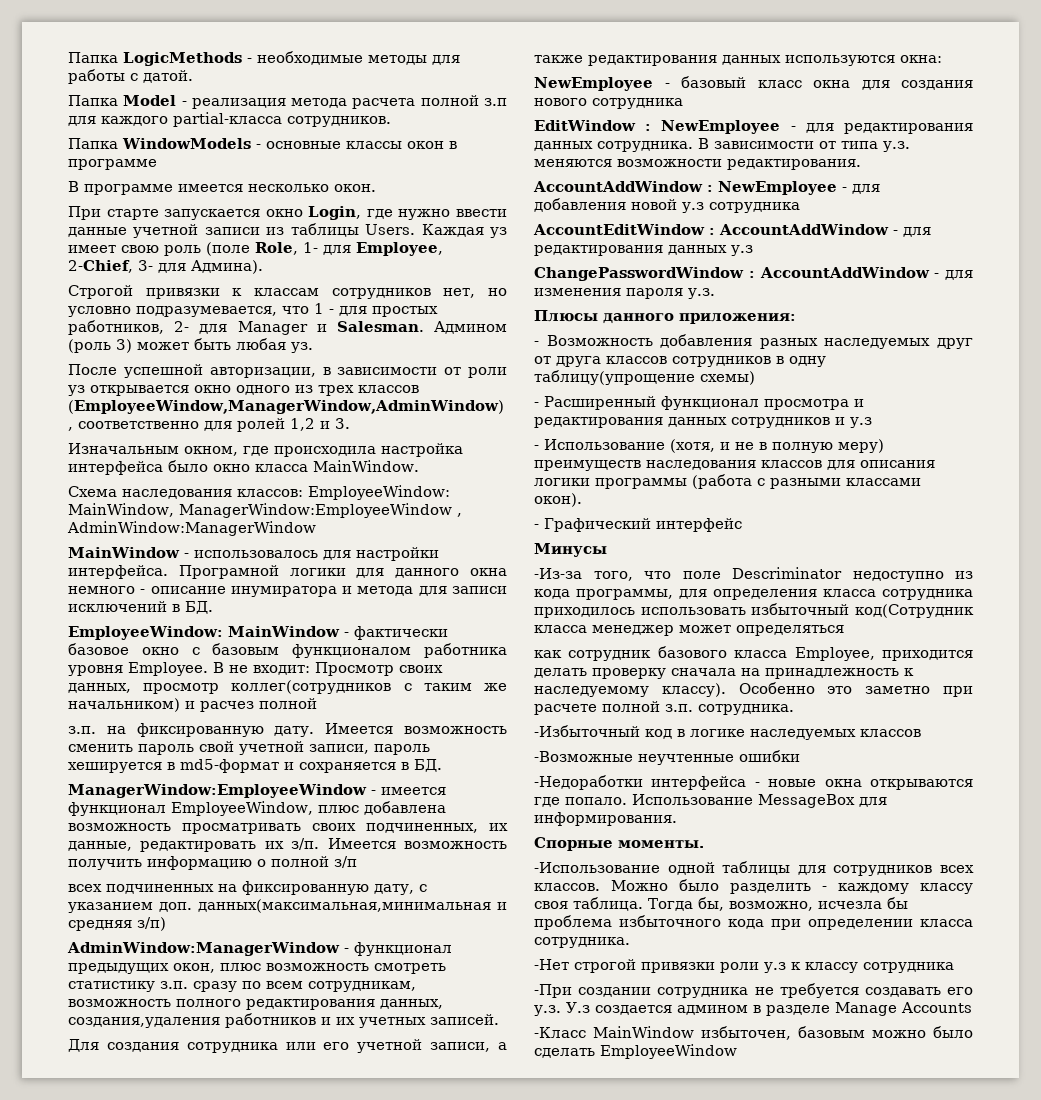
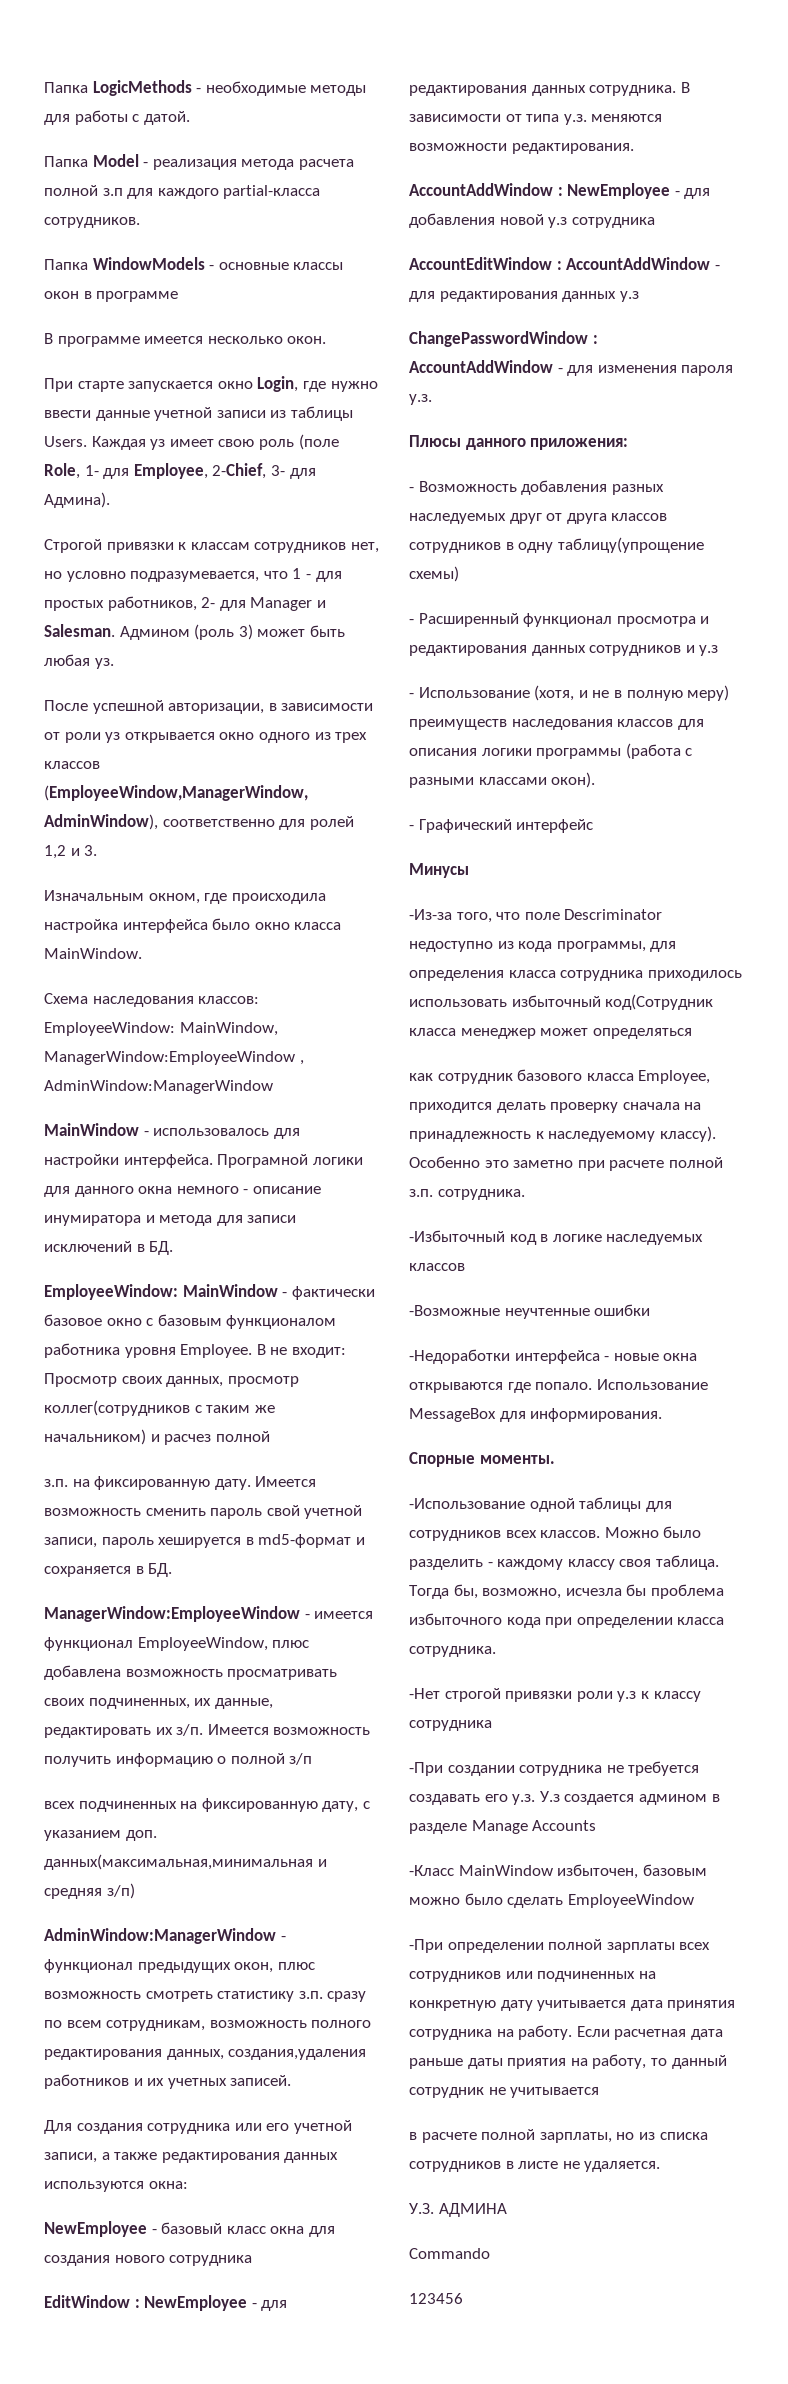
(737, 1051) none -> [409,1939,711,1953] [409,1971,656,1982] [409,2000,736,2011] [409,2025,723,2040] [409,2054,727,2069] [409,2087,600,2098] [409,2129,708,2143] [409,2161,661,2172] [409,2203,507,2217] [409,2248,490,2259] [409,2293,463,2304] // -При определении полной зарплаты всех сотрудников или подчиненных на конкретную дату учитывается дата принятия сотрудника на работу. Если расчетная дата раньше даты приятия на работу, то данный сотрудник не учитывается // в расчете полной зарплаты, но из списка сотрудников в листе не удаляется. // У.З. АДМИНА // Commando // 123456

